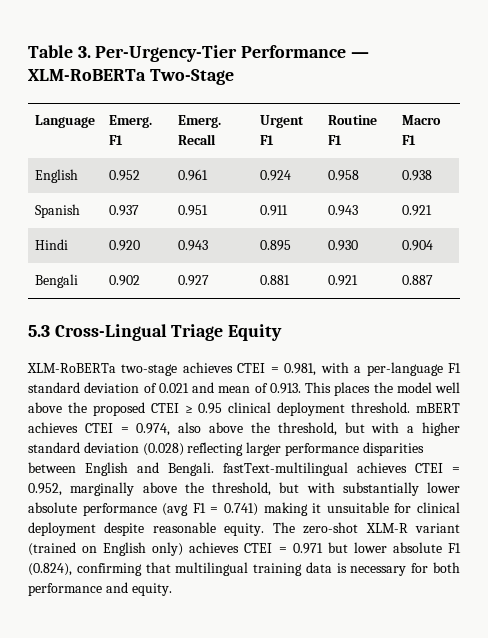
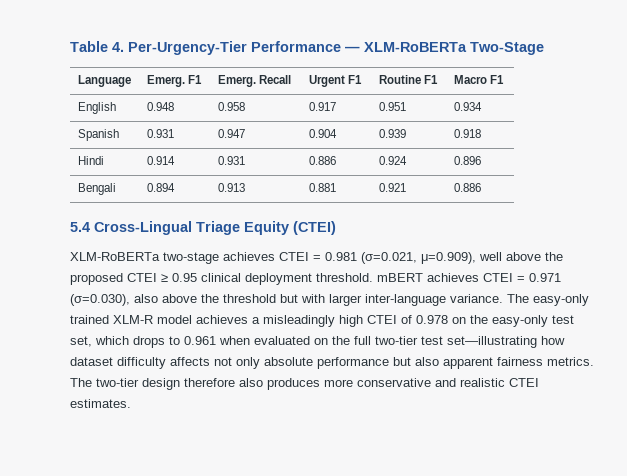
[77,46,91,58] 3. -> [112,42,124,52] 4.
[108,170,140,181] [177,169,208,181] [259,170,291,181] [327,170,359,181] [401,170,432,181] [34,204,80,218] [108,205,139,216] [177,205,208,216] [259,205,288,216] [327,205,358,216] [401,205,432,216] [34,239,68,250] [108,240,140,251] [177,240,208,251] [259,240,291,251] [327,240,358,251] [401,240,433,251] 0.952 | 0.961 | 0.924 | 0.958 | 0.938 // Spanish | 0.937 | 0.951 | 0.911 | 0.943 | 0.921 // Hindi | 0.920 | 0.943 | 0.895 | 0.930 | 0.904 -> [146,102,174,111] [217,102,245,111] [308,102,336,111] [378,102,406,111] [453,102,482,111] [77,129,119,141] [146,129,174,138] [217,129,245,138] [308,129,337,138] [378,129,406,138] [453,129,481,138] [77,156,104,165] [146,156,175,165] [217,156,245,165] [308,156,336,165] [378,156,407,165] [453,156,481,165] 0.948 | 0.958 | 0.917 | 0.951 | 0.934 // Spanish | 0.931 | 0.947 | 0.904 | 0.939 | 0.918 // Hindi | 0.914 | 0.931 | 0.886 | 0.924 | 0.896
[108,275,140,286] [177,275,209,286] 0.902 | 0.927 -> [146,183,175,192] [217,183,245,192] 0.894 | 0.913
[401,275,433,285] [28,325,50,337] 0.887 // 5.3 -> [453,183,481,192] [70,222,90,232] 0.886 // 5.4
(283, 332) none -> [293,221,336,235] (CTEI)
[284,362,462,376] [28,382,432,396] 0.981, with a per-language F1 standard deviation of 0.021 and mean of 0.913. This places the model -> [325,252,476,264] 0.981 (σ=0.021, μ=0.909),
[136,423,171,436] 0.974, -> [529,273,561,282] [70,294,130,306] 0.971 (σ=0.030),
[277,422,460,436] [28,442,424,456] [28,462,460,476] [28,482,460,496] [28,502,461,516] [28,522,460,536] [28,542,461,556] [28,562,460,576] [28,582,172,596] threshold, but with a higher standard deviation (0.028) reflecting larger performance disparities between English and Bengali. fastText-multilingual achieves CTEI = 0.952, marginally above the threshold, but with substantially lower absolute performance (avg F1 = 0.741) making it unsuitable for clinical deployment despite reasonable equity. The zero-shot XLM-R variant (trained on English only) achieves CTEI = 0.971 but lower absolute F1 (0.824), confirming that multilingual training data is necessary for both performance and equity. -> [223,294,589,306] [70,315,574,327] [70,336,565,348] [70,357,594,369] [70,378,539,390] [70,399,131,408] threshold but with larger inter-language variance. The easy-only trained XLM-R model achieves a misleadingly high CTEI of 0.978 on the easy-only test set, which drops to 0.961 when evaluated on the full two-tier test set—illustrating how dataset difficulty affects not only absolute performance but also apparent fairness metrics. The two-tier design therefore also produces more conservative and realistic CTEI estimates.

